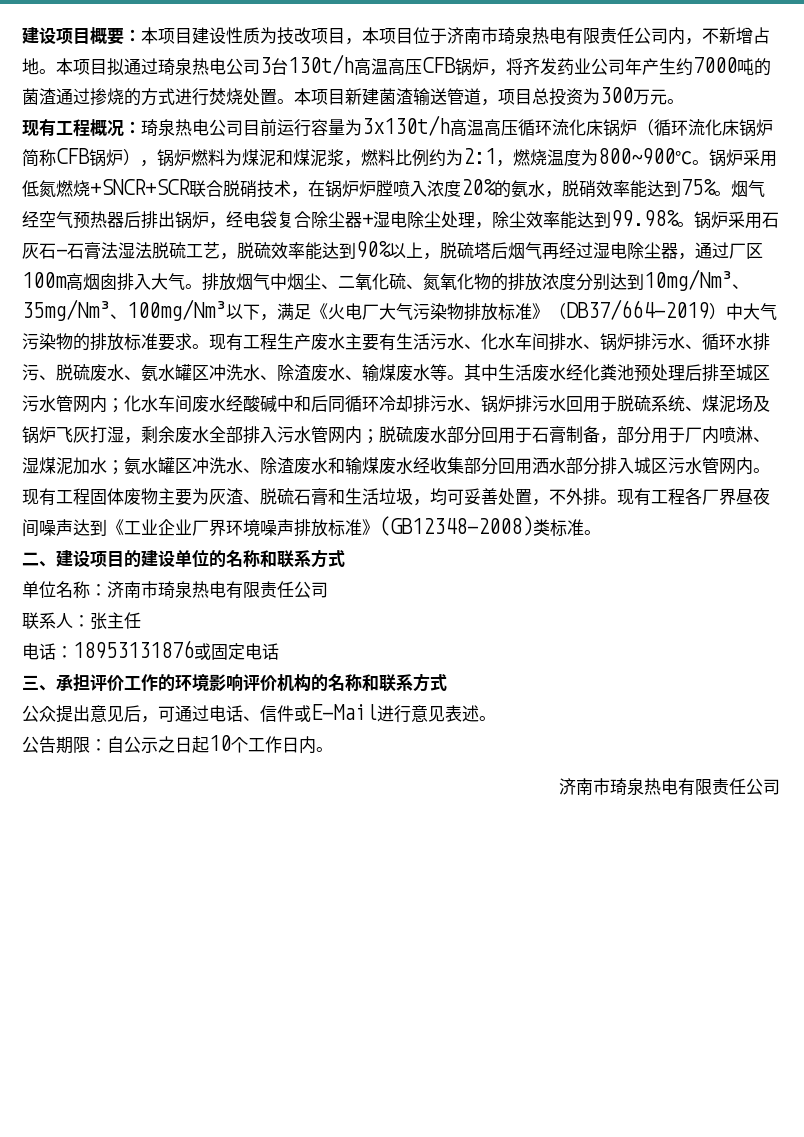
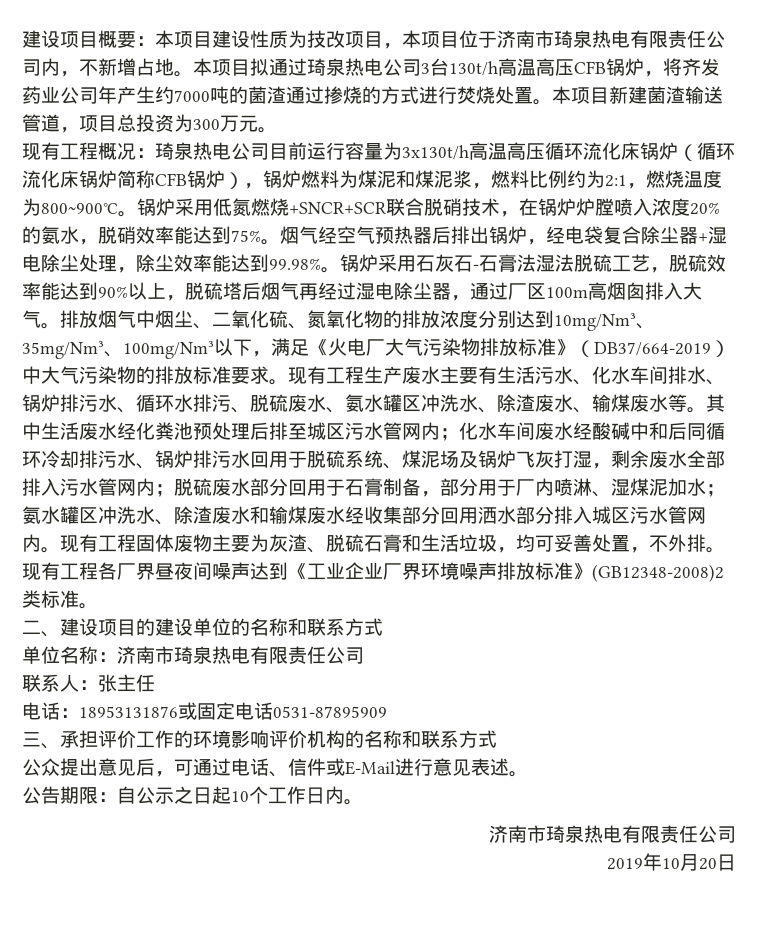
[379,516,533,536] (GB12348-2008) -> [592,564,724,582] (GB12348-2008)2
(279, 651) none -> [273,706,387,718] 0531-87895909
(780, 787) none -> [607,853,736,871] // 2019年10月20日

